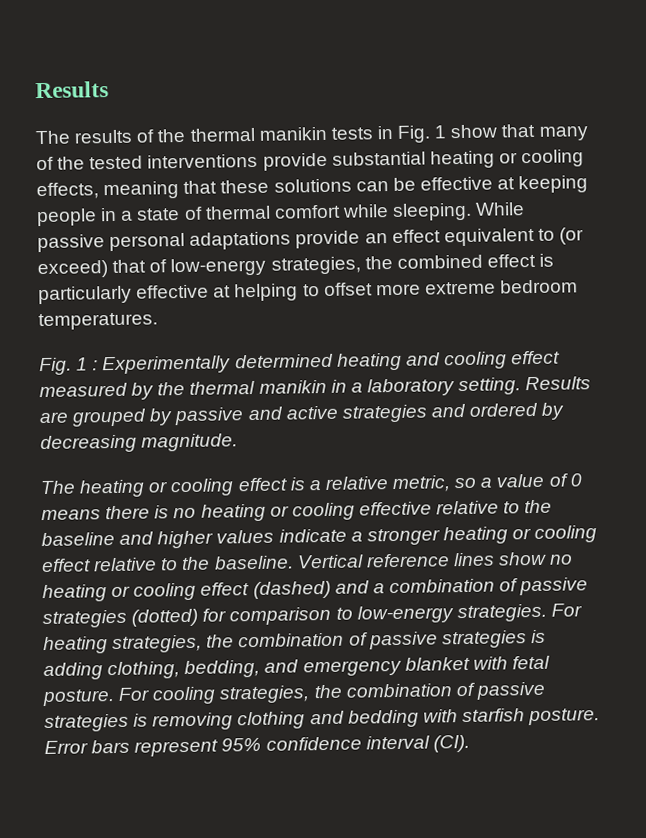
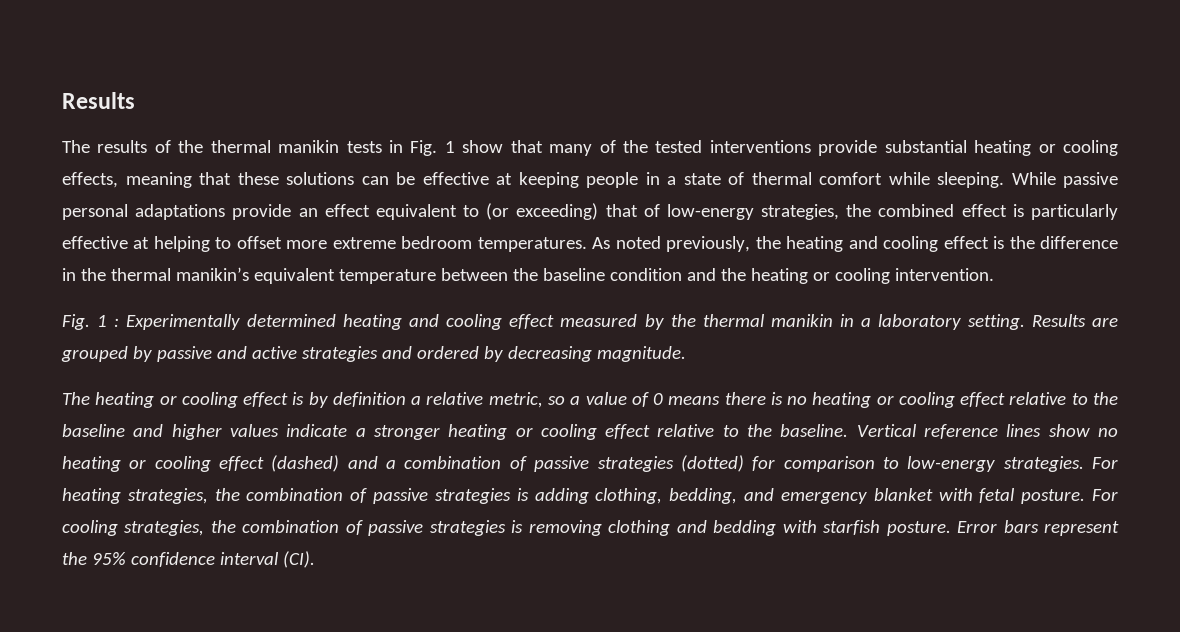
[37,260,108,279] exceed) -> [516,203,599,220] exceeding)
(158, 321) none -> [592,236,1119,252] [62,267,994,284] As noted previously, the heating and cooling effect is the difference in the thermal manikin’s equivalent temperature between the baseline condition and the heating or cooling intervention.
(306, 484) none -> [308,392,406,408] by definition
[358,501,432,516] effective -> [960,392,1006,407] effect
(219, 748) none -> [62,552,87,565] the

